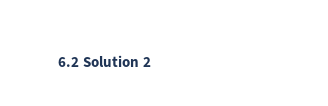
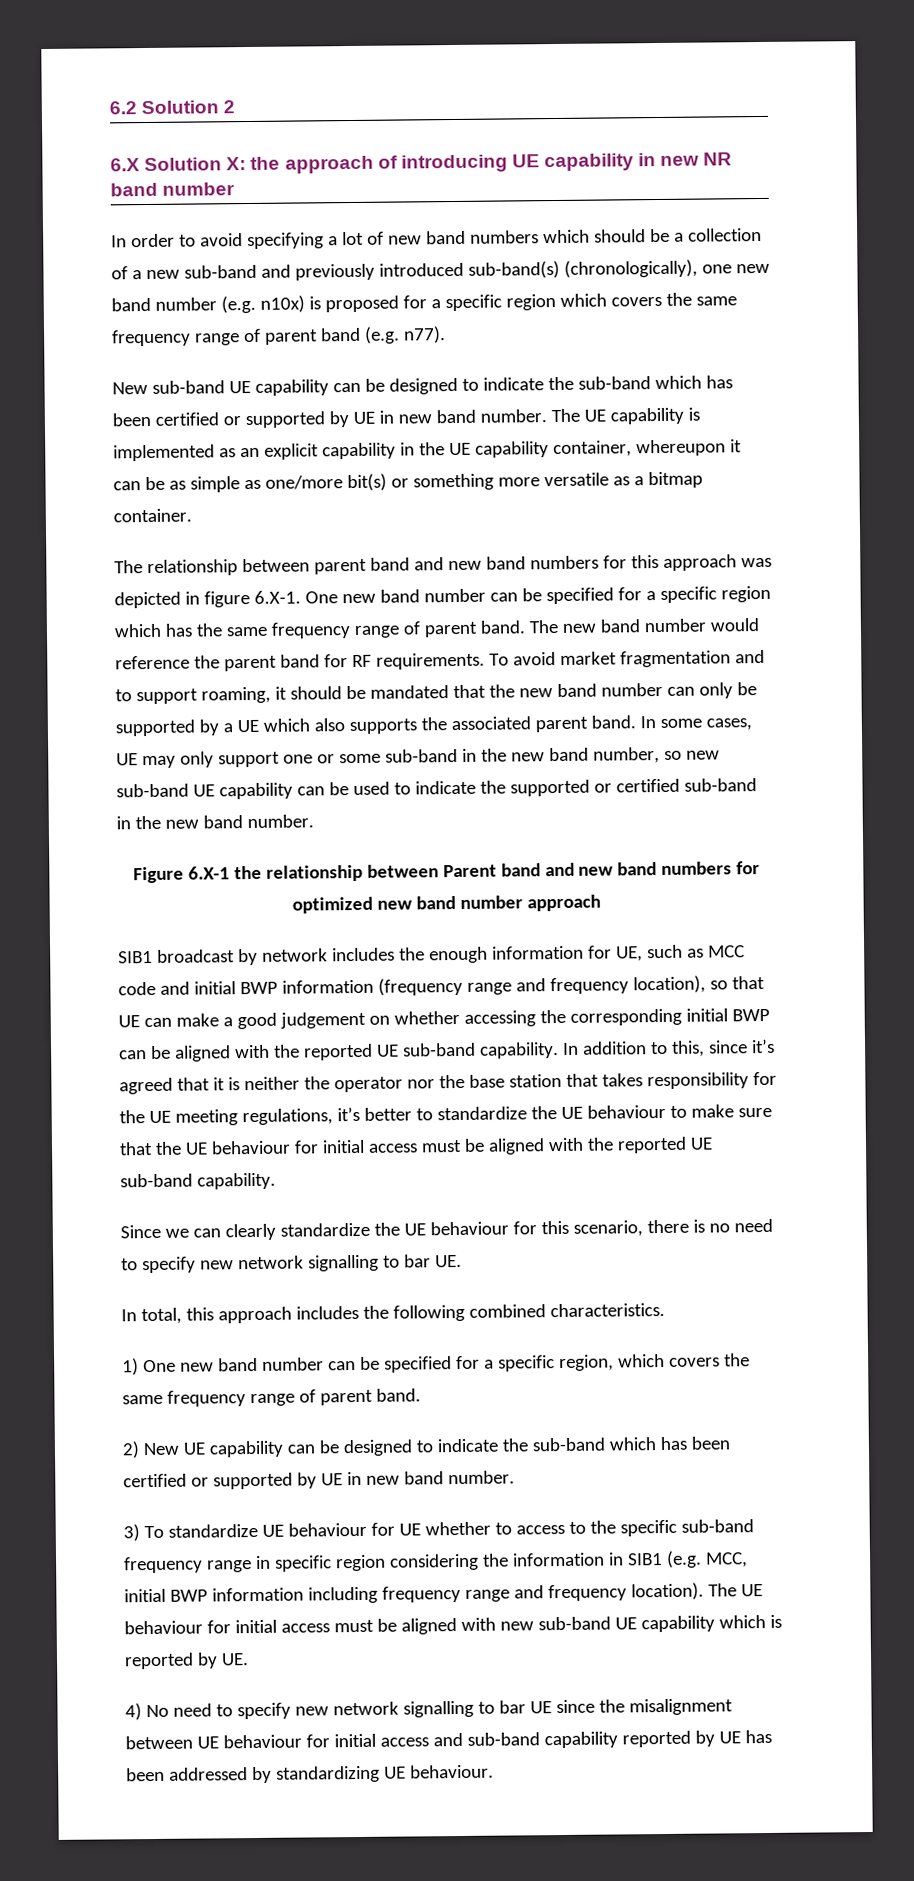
(152, 62) none -> [110,152,733,174] [110,182,236,197] [111,227,762,250] [111,259,770,281] [111,292,737,314] [112,326,446,347] [112,375,733,396] [112,407,700,429] [113,439,742,462] [113,471,703,493] [113,508,192,523] [114,554,772,577] [114,585,771,609] [114,618,759,639] [115,649,765,672] [115,682,757,705] [115,715,752,737] [116,747,720,769] [116,778,757,800] [116,814,314,830] [132,861,761,884] [292,894,601,914] [118,944,745,966] [118,975,765,996] [118,1008,770,1030] [119,1038,775,1062] [119,1071,777,1095] [119,1104,772,1126] [119,1136,713,1156] [120,1172,276,1190] [120,1218,773,1241] [121,1254,462,1274] [121,1302,665,1325] [122,1353,750,1376] [122,1388,421,1407] [122,1436,730,1459] [123,1470,515,1490] [123,1519,754,1542] [124,1550,748,1574] [124,1582,763,1604] [124,1614,782,1635] [124,1652,249,1670] [125,1698,733,1721] [125,1729,772,1750] [126,1764,494,1784] // 6.X Solution X: the approach of introducing UE capability in new NR band number // In order to avoid specifying a lot of new band numbers which should be a collection of a new sub-band and previously introduced sub-band(s) (chronologically), one new band number (e.g. n10x) is proposed for a specific region which covers the same frequency range of parent band (e.g. n77). // New sub-band UE capability can be designed to indicate the sub-band which has been certified or supported by UE in new band number. The UE capability is implemented as an explicit capability in the UE capability container, whereupon it can be as simple as one/more bit(s) or something more versatile as a bitmap container. // The relationship between parent band and new band numbers for this approach was depicted in figure 6.X-1. One new band number can be specified for a specific region which has the same frequency range of parent band. The new band number would reference the parent band for RF requirements. To avoid market fragmentation and to support roaming, it should be mandated that the new band number can only be supported by a UE which also supports the associated parent band. In some cases, UE may only support one or some sub-band in the new band number, so new sub-band UE capability can be used to indicate the supported or certified sub-band in the new band number. // Figure 6.X-1 the relationship between Parent band and new band numbers for optimized new band number approach // SIB1 broadcast by network includes the enough information for UE, such as MCC code and initial BWP information (frequency range and frequency location), so that UE can make a good judgement on whether accessing the corresponding initial BWP can be aligned with the reported UE sub-band capability. In addition to this, since it’s agreed that it is neither the operator nor the base station that takes responsibility for the UE meeting regulations, it’s better to standardize the UE behaviour to make sure that the UE behaviour for initial access must be aligned with the reported UE sub-band capability. // Since we can clearly standardize the UE behaviour for this scenario, there is no need to specify new network signalling to bar UE. // In total, this approach includes the following combined characteristics. // 1) One new band number can be specified for a specific region, which covers the same frequency range of parent band. // 2) New UE capability can be designed to indicate the sub-band which has been certified or supported by UE in new band number. // 3) To standardize UE behaviour for UE whether to access to the specific sub-band frequency range in specific region considering the information in SIB1 (e.g. MCC, initial BWP information including frequency range and frequency location). The UE behaviour for initial access must be aligned with new sub-band UE capability which is reported by UE. // 4) No need to specify new network signalling to bar UE since the misalignment between UE behaviour for initial access and sub-band capability reported by UE has been addressed by standardizing UE behaviour.

